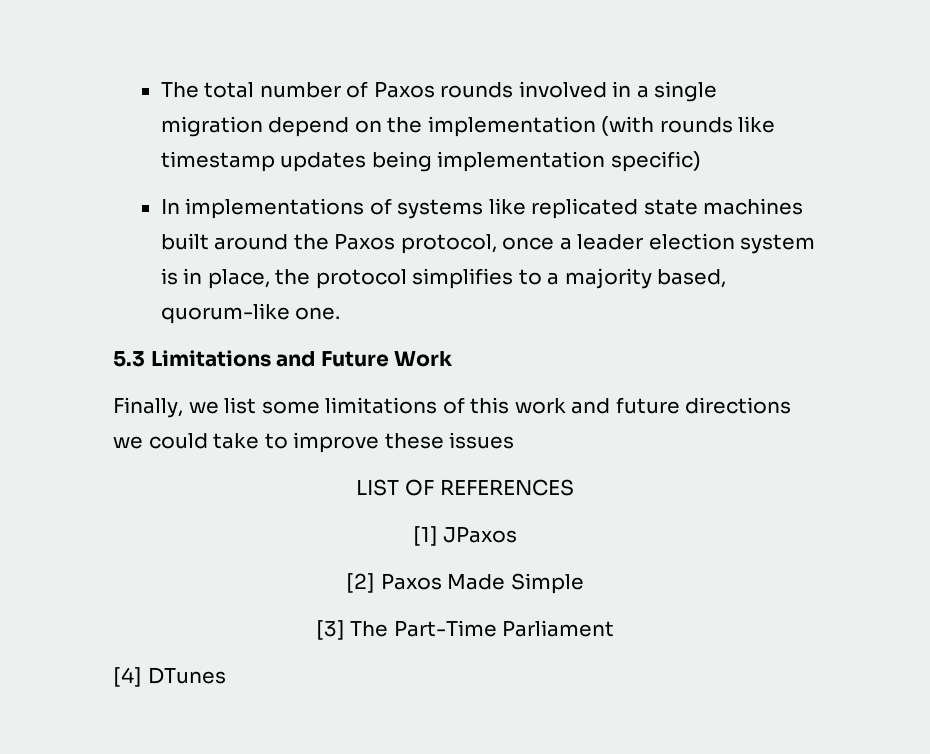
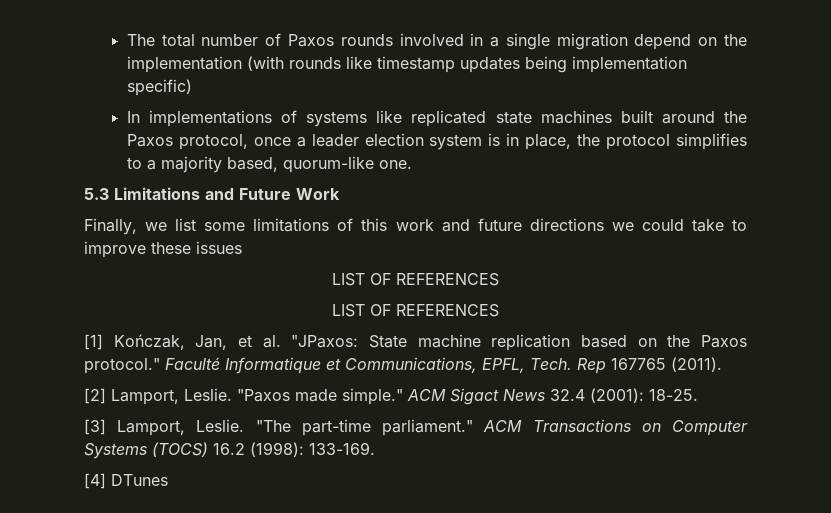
[412,526,518,546] [346,573,584,594] [315,620,615,640] [1] JPaxos // [2] Paxos Made Simple // [3] The Part-Time Parliament -> [332,304,499,317] [84,334,747,351] [84,357,722,374] [84,388,698,405] [84,419,748,436] [84,442,375,459] LIST OF REFERENCES // [1] Kończak, Jan, et al. "JPaxos: State machine replication based on the Paxos protocol." Faculté Informatique et Communications, EPFL, Tech. Rep 167765 (2011). // [2] Lamport, Leslie. "Paxos made simple." ACM Sigact News 32.4 (2001): 18-25. // [3] Lamport, Leslie. "The part-time parliament." ACM Transactions on Computer Systems (TOCS) 16.2 (1998): 133-169.

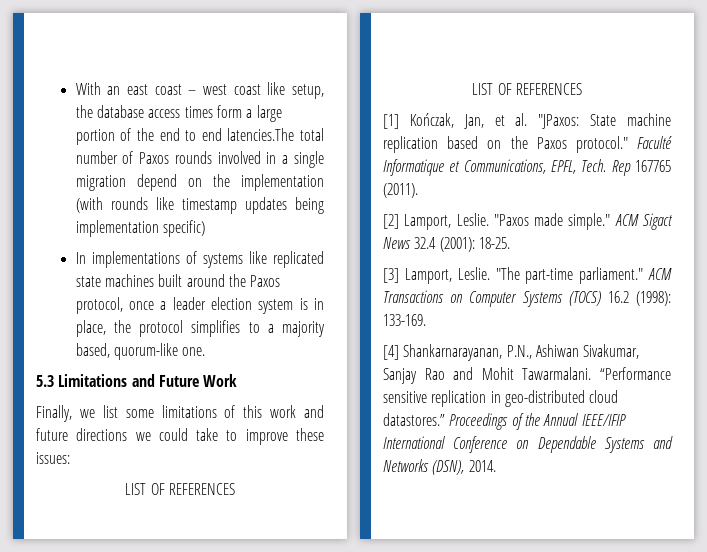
[126,34,155,46] The -> [75,82,324,99] [75,105,282,122] [75,128,295,145] With an east coast – west coast like setup, the database access times form a large portion of the end to end latencies.The
[196,241,242,254] issues -> [36,452,70,464] issues:
[111,474,168,486] DTunes -> [403,344,640,361] [383,367,671,384] [383,390,619,407] [383,413,626,430] [383,436,673,453] [383,459,496,475] Shankarnarayanan, P.N., Ashiwan Sivakumar, Sanjay Rao and Mohit Tawarmalani. “Performance sensitive replication in geo-distributed cloud datastores.” Proceedings of the Annual IEEE/IFIP International Conference on Dependable Systems and Networks (DSN), 2014.

